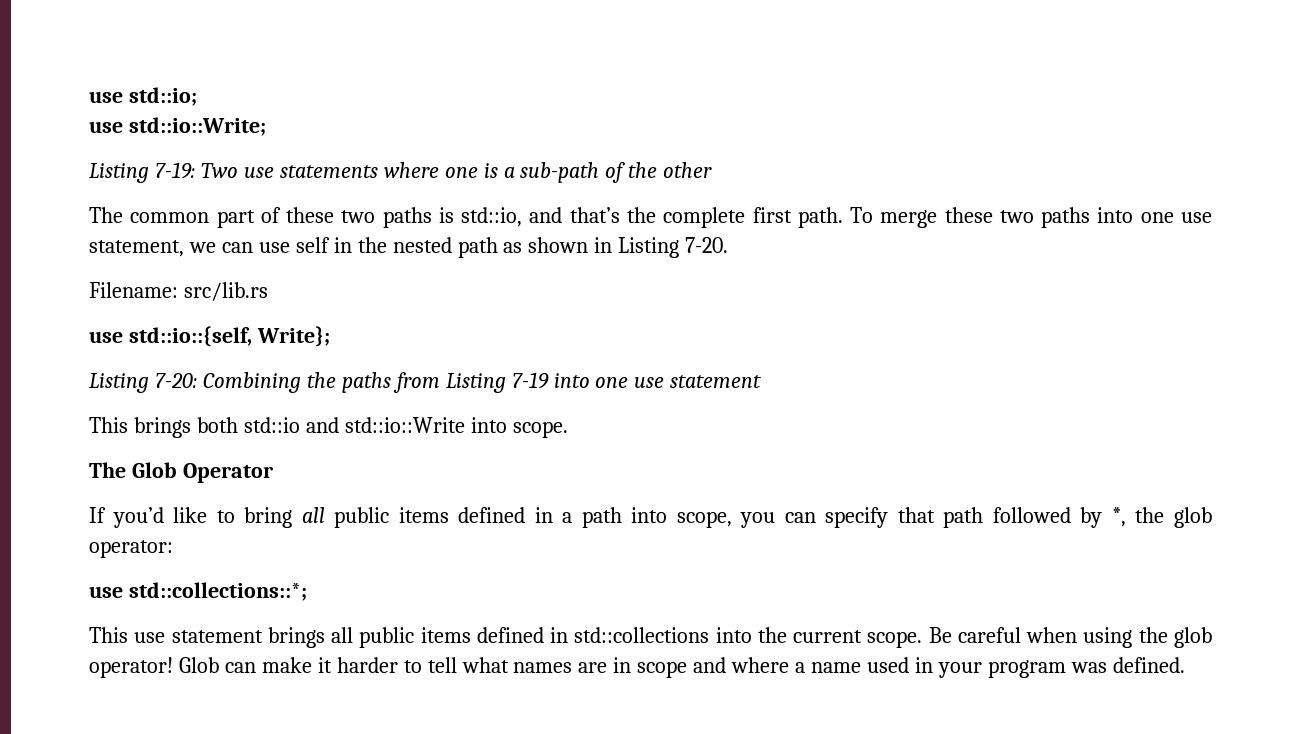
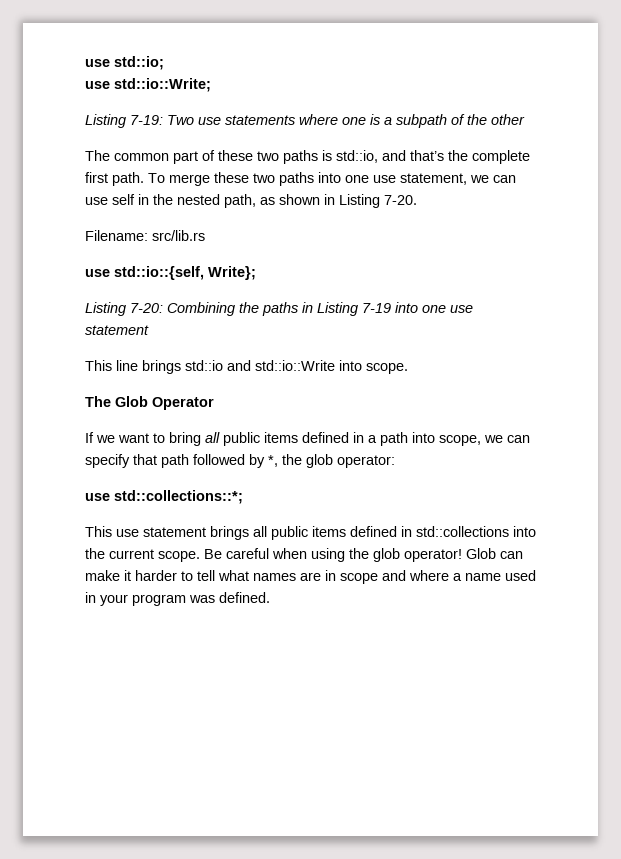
[520,162,600,183] sub-path -> [396,114,447,128] subpath
[457,237,498,258] path -> [224,194,256,208] path,
[392,372,440,393] from -> [302,302,313,313] in
[133,417,238,438] brings both -> [116,360,181,374] line brings
[112,507,208,528] you’d like -> [96,433,149,443] we want
[740,512,776,528] you -> [484,435,503,443] we

